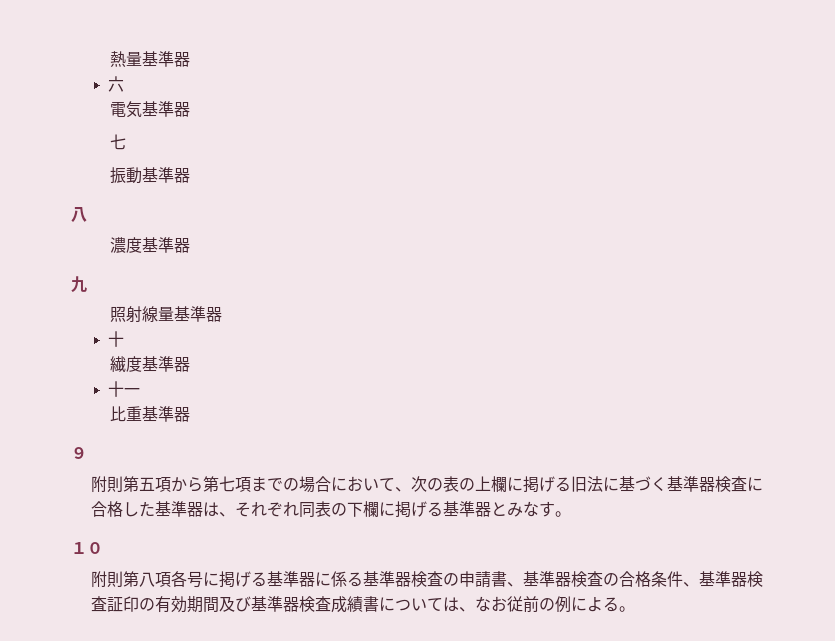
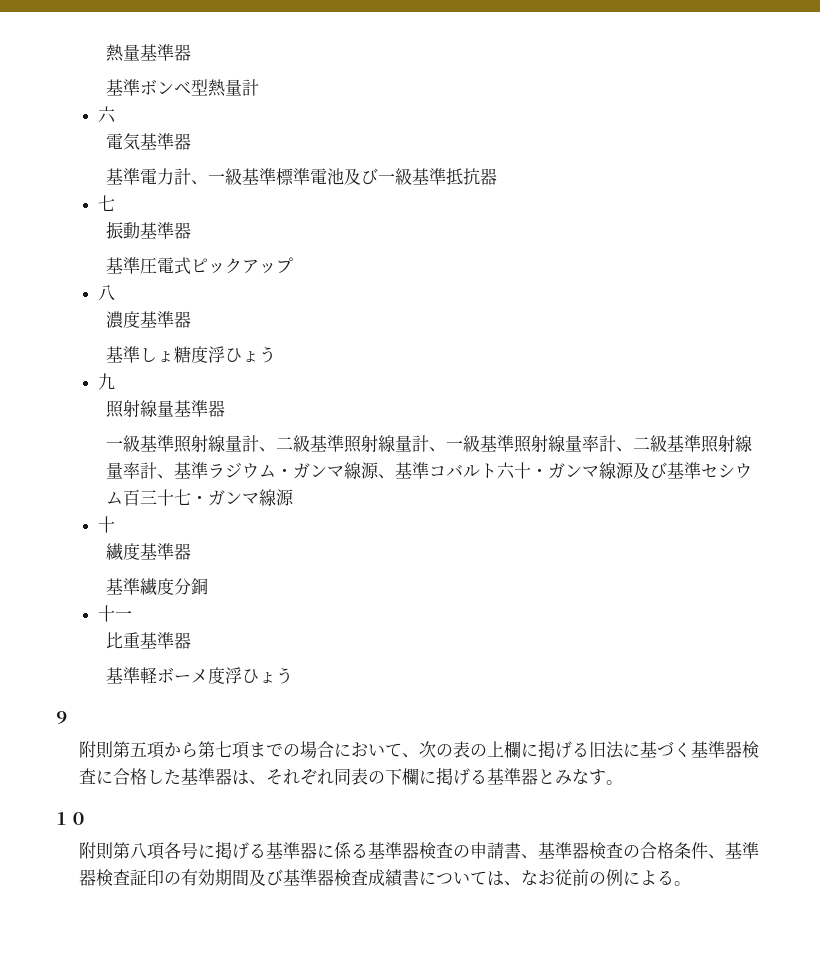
(191, 59) none -> [105,79,259,97] // 基準ボンベ型熱量計
[110,134,127,150] [110,167,191,184] [71,207,87,222] [110,237,191,253] [71,276,87,293] [110,306,223,323] 七 // 振動基準器 // 八 // 濃度基準器 // 九 // 照射線量基準器 -> [105,168,497,185] [98,195,116,211] [105,221,191,239] [105,257,293,275] [98,284,116,301] [105,311,191,328] [105,346,276,363] [98,373,116,390] [105,400,225,418] [105,435,752,453] [105,462,752,479] [105,489,294,506] 基準電力計、一級基準標準電池及び一級基準抵抗器 // 七 // 振動基準器 // 基準圧電式ピックアップ // 八 // 濃度基準器 // 基準しょ糖度浮ひょう // 九 // 照射線量基準器 // 一級基準照射線量計、二級基準照射線量計、一級基準照射線量率計、二級基準照射線量率計、基準ラジウム・ガンマ線源、基準コバルト六十・ガンマ線源及び基準セシウム百三十七・ガンマ線源
(191, 364) none -> [105,578,208,596] // 基準繊度分銅
(191, 414) none -> [105,667,293,684] // 基準軽ボーメ度浮ひょう

